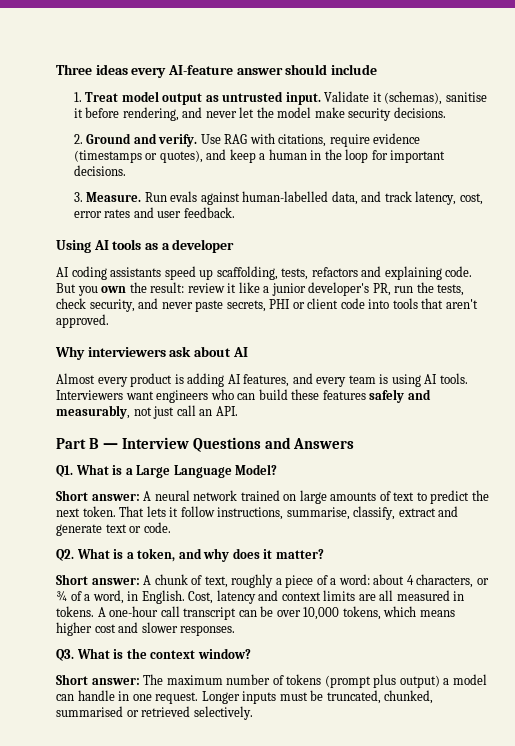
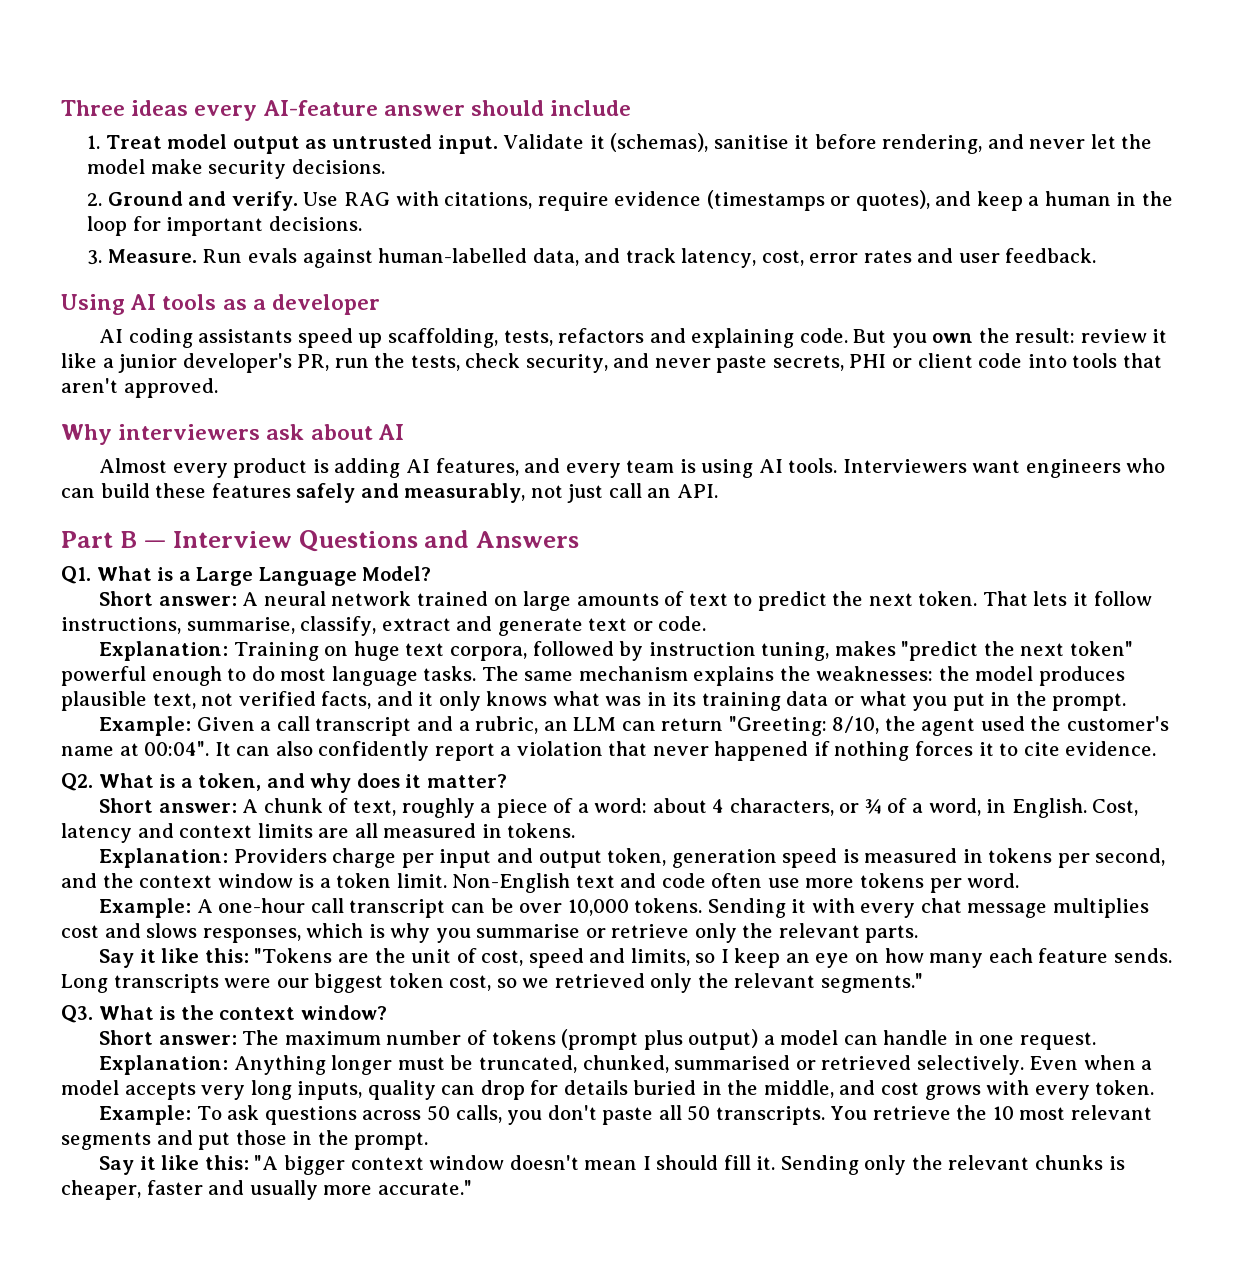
(171, 527) none -> [99,641,1133,661] [61,666,1126,686] [61,691,1127,711] [99,716,1169,736] [61,741,1157,761] // Explanation: Training on huge text corpora, followed by instruction tuning, makes "predict the next token" powerful enough to do most language tasks. The same mechanism explains the weaknesses: the model produces plausible text, not verified facts, and it only knows what was in its training data or what you put in the prompt. // Example: Given a call transcript and a rubric, an LLM can return "Greeting: 8/10, the agent used the customer's name at 00:04". It can also confidently report a violation that never happened if nothing forces it to cite evidence.
(94, 611) none -> [99,848,1166,868] [61,873,1020,893] [99,898,192,918] // Explanation: Providers charge per input and output token, generation speed is measured in tokens per second, and the context window is a token limit. Non-English text and code often use more tokens per word. // Example:
[342,606,455,620] [56,622,236,636] tokens, which means higher cost and slower responses. -> [634,898,1149,918] [61,923,919,943] [99,948,1172,968] [61,973,923,993] tokens. Sending it with every chat message multiplies cost and slows responses, which is why you summarise or retrieve only the relevant parts. // Say it like this: "Tokens are the unit of cost, speed and limits, so I keep an eye on how many each feature sends. Long transcripts were our biggest token cost, so we retrieved only the relevant segments."
[201,691,277,704] Longer inputs -> [99,1055,393,1075] // Explanation: Anything longer
(253, 713) none -> [1029,1055,1153,1070] [61,1080,1155,1100] [99,1105,1152,1125] [61,1130,429,1150] [99,1155,1125,1175] [61,1180,472,1200] Even when a model accepts very long inputs, quality can drop for details buried in the middle, and cost grows with every token. // Example: To ask questions across 50 calls, you don't paste all 50 transcripts. You retrieve the 10 most relevant segments and put those in the prompt. // Say it like this: "A bigger context window doesn't mean I should fill it. Sending only the relevant chunks is cheaper, faster and usually more accurate."

